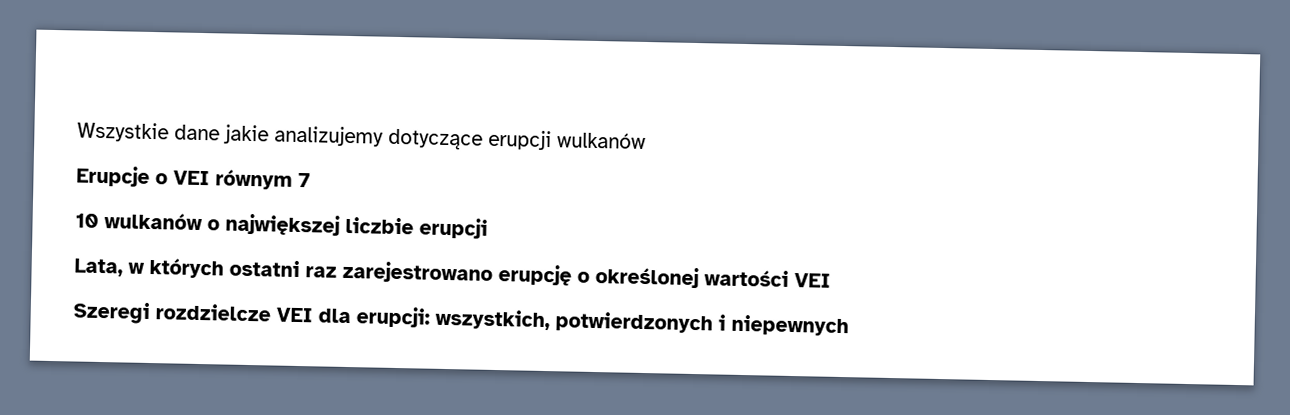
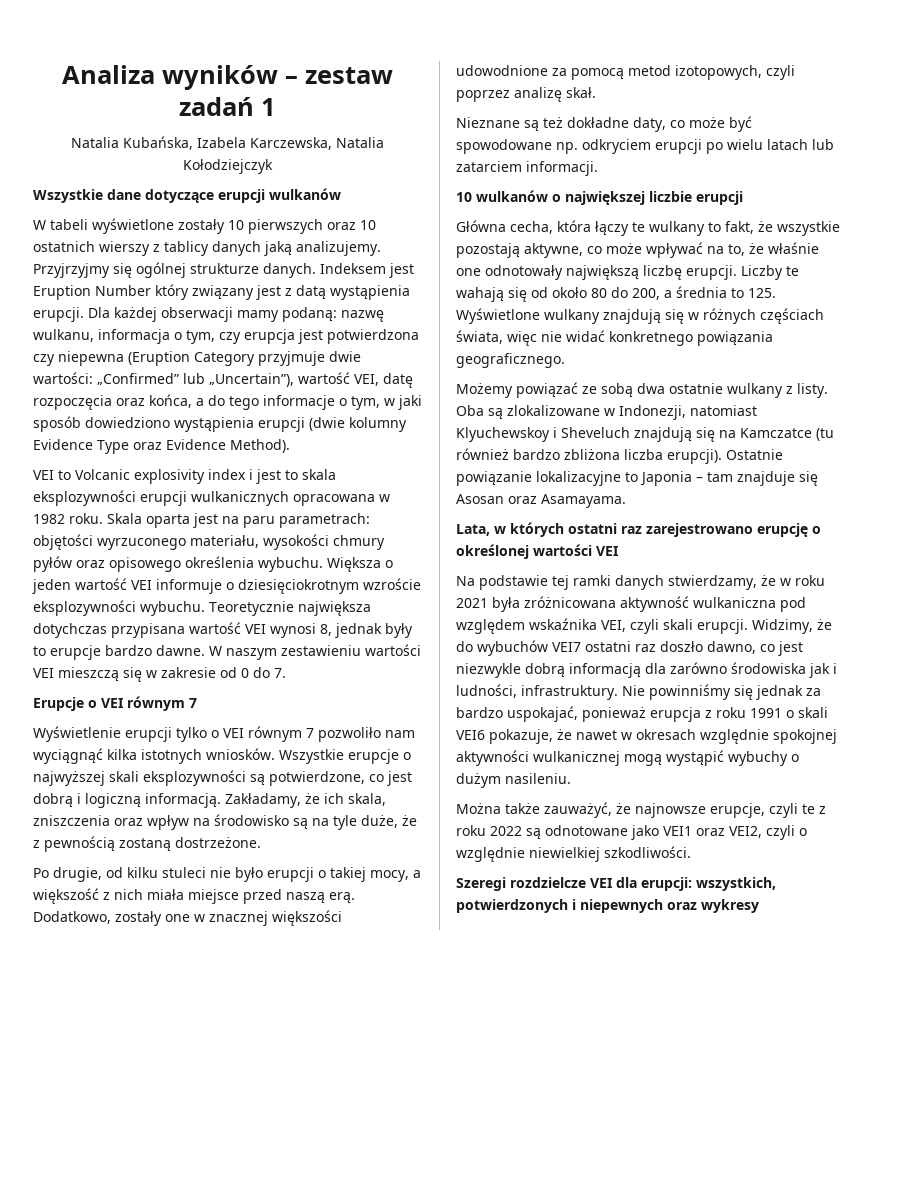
[77,121,646,151] Wszystkie dane jakie analizujemy dotyczące erupcji wulkanów -> [62,65,393,90] [179,97,276,116] [71,136,384,150] [183,159,273,174] [33,188,341,203] [33,218,376,234] [33,241,381,256] [33,262,414,278] [33,284,410,300] [33,307,384,322] [33,329,419,344] [33,351,361,366] [33,372,413,388] [33,394,422,410] [33,416,407,432] [33,439,290,454] [33,469,336,484] [33,490,390,506] [33,513,370,528] [33,534,385,550] [33,556,393,572] [32,578,421,594] [33,600,371,616] [33,622,413,638] [33,644,421,660] [33,667,286,682] Analiza wyników – zestaw zadań 1 // Natalia Kubańska, Izabela Karczewska, Natalia Kołodziejczyk // Wszystkie dane dotyczące erupcji wulkanów // W tabeli wyświetlone zostały 10 pierwszych oraz 10 ostatnich wierszy z tablicy danych jaką analizujemy. Przyjrzyjmy się ogólnej strukturze danych. Indeksem jest Eruption Number który związany jest z datą wystąpienia erupcji. Dla każdej obserwacji mamy podaną: nazwę wulkanu, informacja o tym, czy erupcja jest potwierdzona czy niepewna (Eruption Category przyjmuje dwie wartości: „Confirmed” lub „Uncertain”), wartość VEI, datę rozpoczęcia oraz końca, a do tego informacje o tym, w jaki sposób dowiedziono wystąpienia erupcji (dwie kolumny Evidence Type oraz Evidence Method). // VEI to Volcanic explosivity index i jest to skala eksplozywności erupcji wulkanicznych opracowana w 1982 roku. Skala oparta jest na paru parametrach: objętości wyrzuconego materiału, wysokości chmury pyłów oraz opisowego określenia wybuchu. Większa o jeden wartość VEI informuje o dziesięciokrotnym wzroście eksplozywności wybuchu. Teoretycznie największa dotychczas przypisana wartość VEI wynosi 8, jednak były to erupcje bardzo dawne. W naszym zestawieniu wartości VEI mieszczą się w zakresie od 0 do 7.
(310, 180) none -> [33,726,415,742] [33,748,411,764] [33,770,412,786] [33,793,386,808] [33,814,417,830] [33,836,261,852] [33,867,421,882] [33,888,355,904] [33,910,342,926] [456,65,795,80] [456,87,596,102] [456,116,752,132] [456,139,834,154] [456,161,598,176] // Wyświetlenie erupcji tylko o VEI równym 7 pozwoliło nam wyciągnąć kilka istotnych wniosków. Wszystkie erupcje o najwyższej skali eksplozywności są potwierdzone, co jest dobrą i logiczną informacją. Zakładamy, że ich skala, zniszczenia oraz wpływ na środowisko są na tyle duże, że z pewnością zostaną dostrzeżone. // Po drugie, od kilku stuleci nie było erupcji o takiej mocy, a większość z nich miała miejsce przed naszą erą. Dodatkowo, zostały one w znacznej większości udowodnione za pomocą metod izotopowych, czyli poprzez analizę skał. // Nieznane są też dokładne daty, co może być spowodowane np. odkryciem erupcji po wielu latach lub zatarciem informacji.
(488, 228) none -> [456,220,840,236] [456,242,819,258] [456,265,799,280] [456,286,776,302] [456,308,824,324] [456,330,773,346] [456,353,565,368] [456,382,828,398] [456,405,757,420] [456,427,834,442] [456,448,783,464] [456,471,818,486] [456,494,626,508] // Główna cecha, która łączy te wulkany to fakt, że wszystkie pozostają aktywne, co może wpływać na to, że właśnie one odnotowały największą liczbę erupcji. Liczby te wahają się od około 80 do 200, a średnia to 125. Wyświetlone wulkany znajdują się w różnych częściach świata, więc nie widać konkretnego powiązania geograficznego. // Możemy powiązać ze sobą dwa ostatnie wulkany z listy. Oba są zlokalizowane w Indonezji, natomiast Klyuchewskoy i Sheveluch znajdują się na Kamczatce (tu również bardzo zbliżona liczba erupcji). Ostatnie powiązanie lokalizacyjne to Japonia – tam znajduje się Asosan oraz Asamayama.
(831, 280) none -> [456,575,825,590] [456,596,806,612] [456,618,832,634] [456,640,803,656] [456,662,837,678] [456,684,821,700] [456,706,828,722] [456,729,837,744] [456,750,799,766] [456,773,571,788] [456,802,826,818] [456,825,807,840] [456,846,691,862] // Na podstawie tej ramki danych stwierdzamy, że w roku 2021 była zróżnicowana aktywność wulkaniczna pod względem wskaźnika VEI, czyli skali erupcji. Widzimy, że do wybuchów VEI7 ostatni raz doszło dawno, co jest niezwykle dobrą informacją dla zarówno środowiska jak i ludności, infrastruktury. Nie powinniśmy się jednak za bardzo uspokajać, ponieważ erupcja z roku 1991 o skali VEI6 pokazuje, że nawet w okresach względnie spokojnej aktywności wulkanicznej mogą wystąpić wybuchy o dużym nasileniu. // Można także zauważyć, że najnowsze erupcje, czyli te z roku 2022 są odnotowane jako VEI1 oraz VEI2, czyli o względnie niewielkiej szkodliwości.
(849, 325) none -> [667,899,759,913] oraz wykresy

